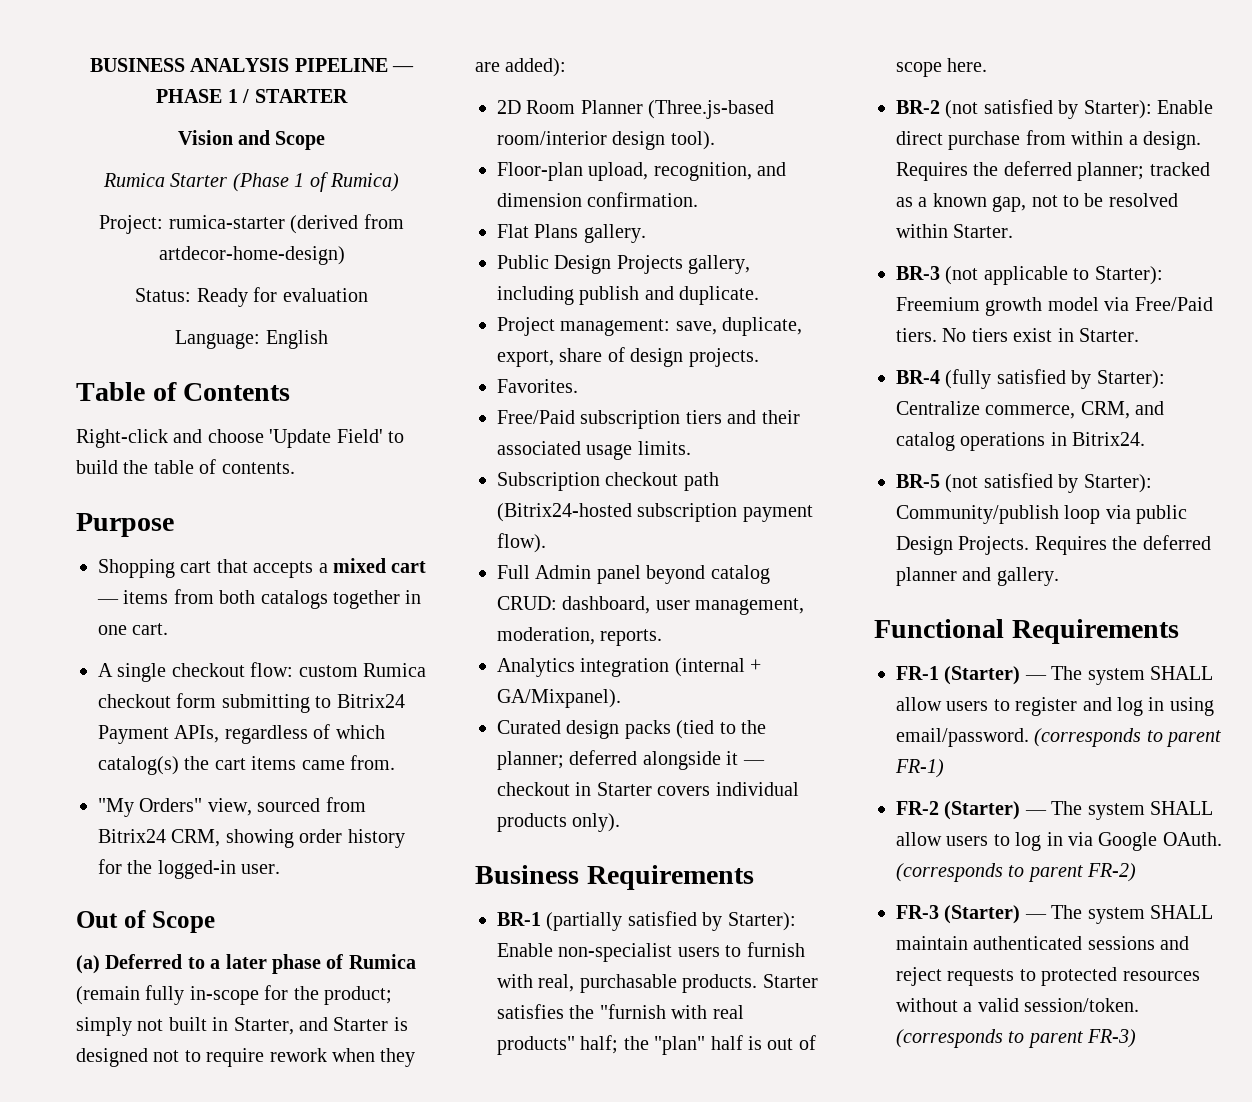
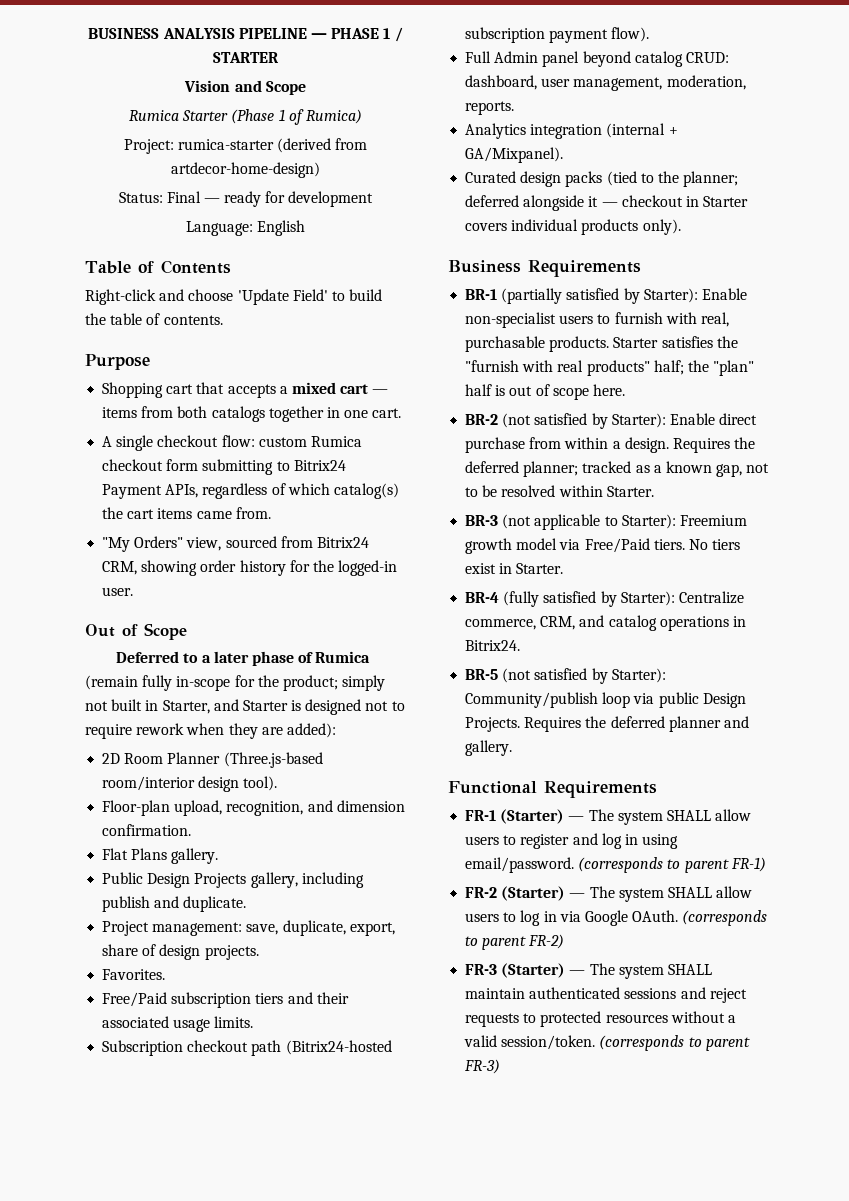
[196,287,368,307] Ready for evaluation -> [166,191,374,207] Final — ready for development
[76,955,100,974] (a) -> (187, 631) none

